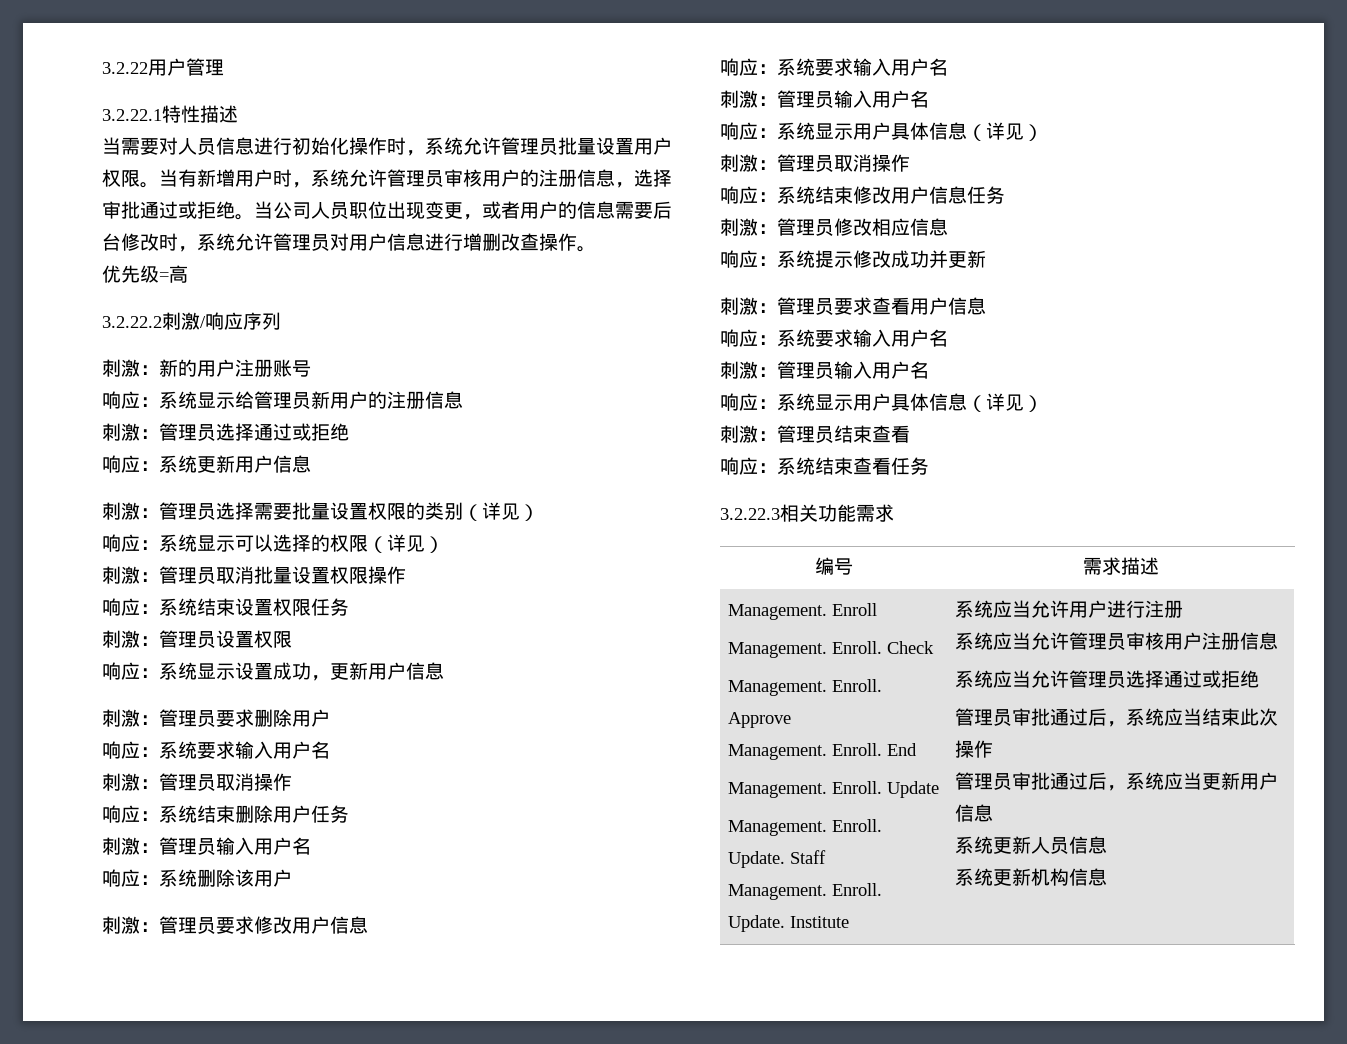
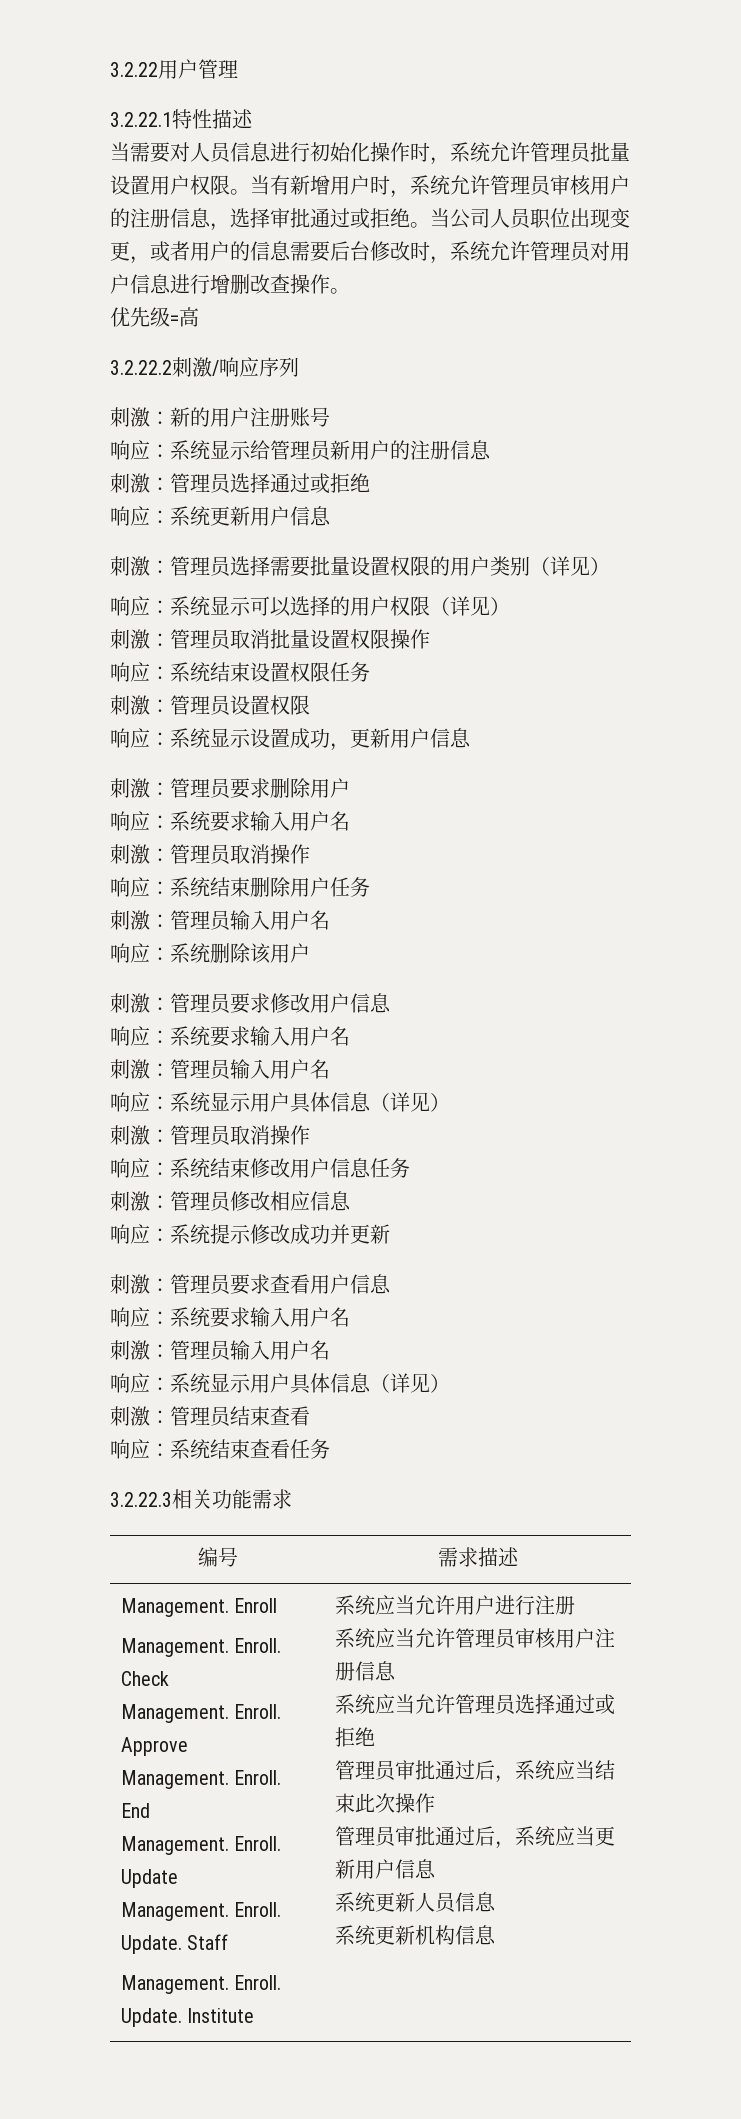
(425, 511) none -> [450,556,490,576] 用户
(330, 543) none -> [350,596,390,616] 用户

